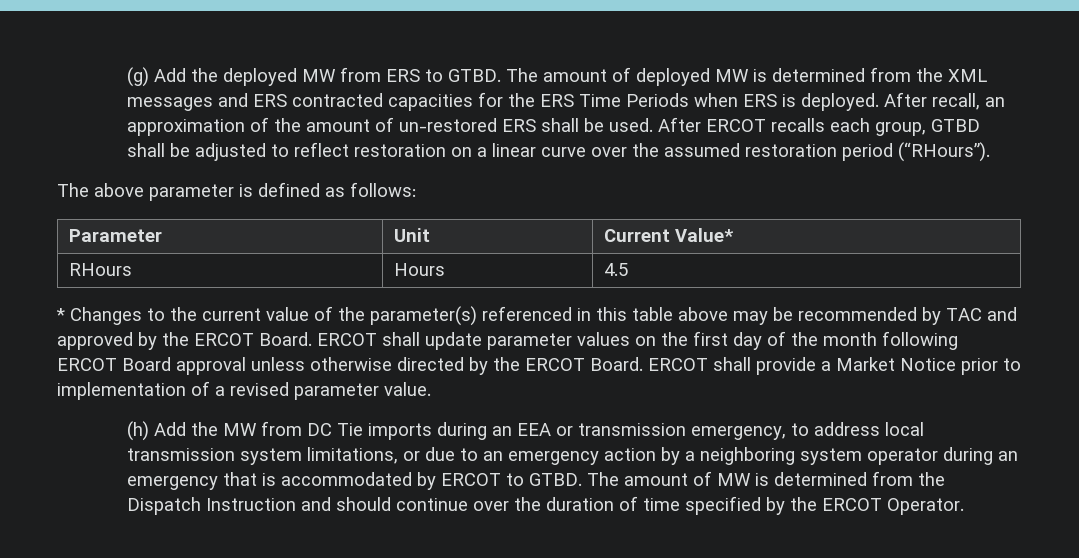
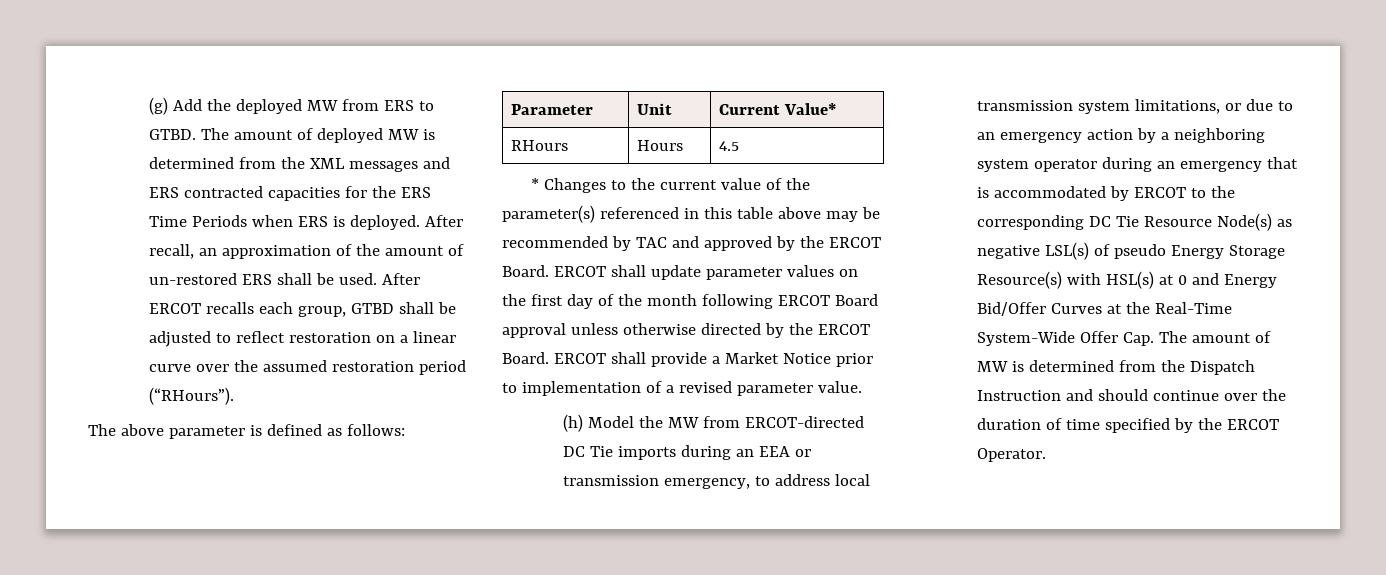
[153,422,186,436] Add -> [588,416,635,428] Model
(302, 428) none -> [745,416,865,428] ERCOT-directed
[528,473,582,486] GTBD. -> [1211,186,1236,198] [977,213,1293,231] [977,242,1286,260] [977,271,1278,289] [977,302,1233,316] [977,331,1155,346] the corresponding DC Tie Resource Node(s) as negative LSL(s) of pseudo Energy Storage Resource(s) with HSL(s) at 0 and Energy Bid/Offer Curves at the Real-Time System-Wide Offer Cap.

